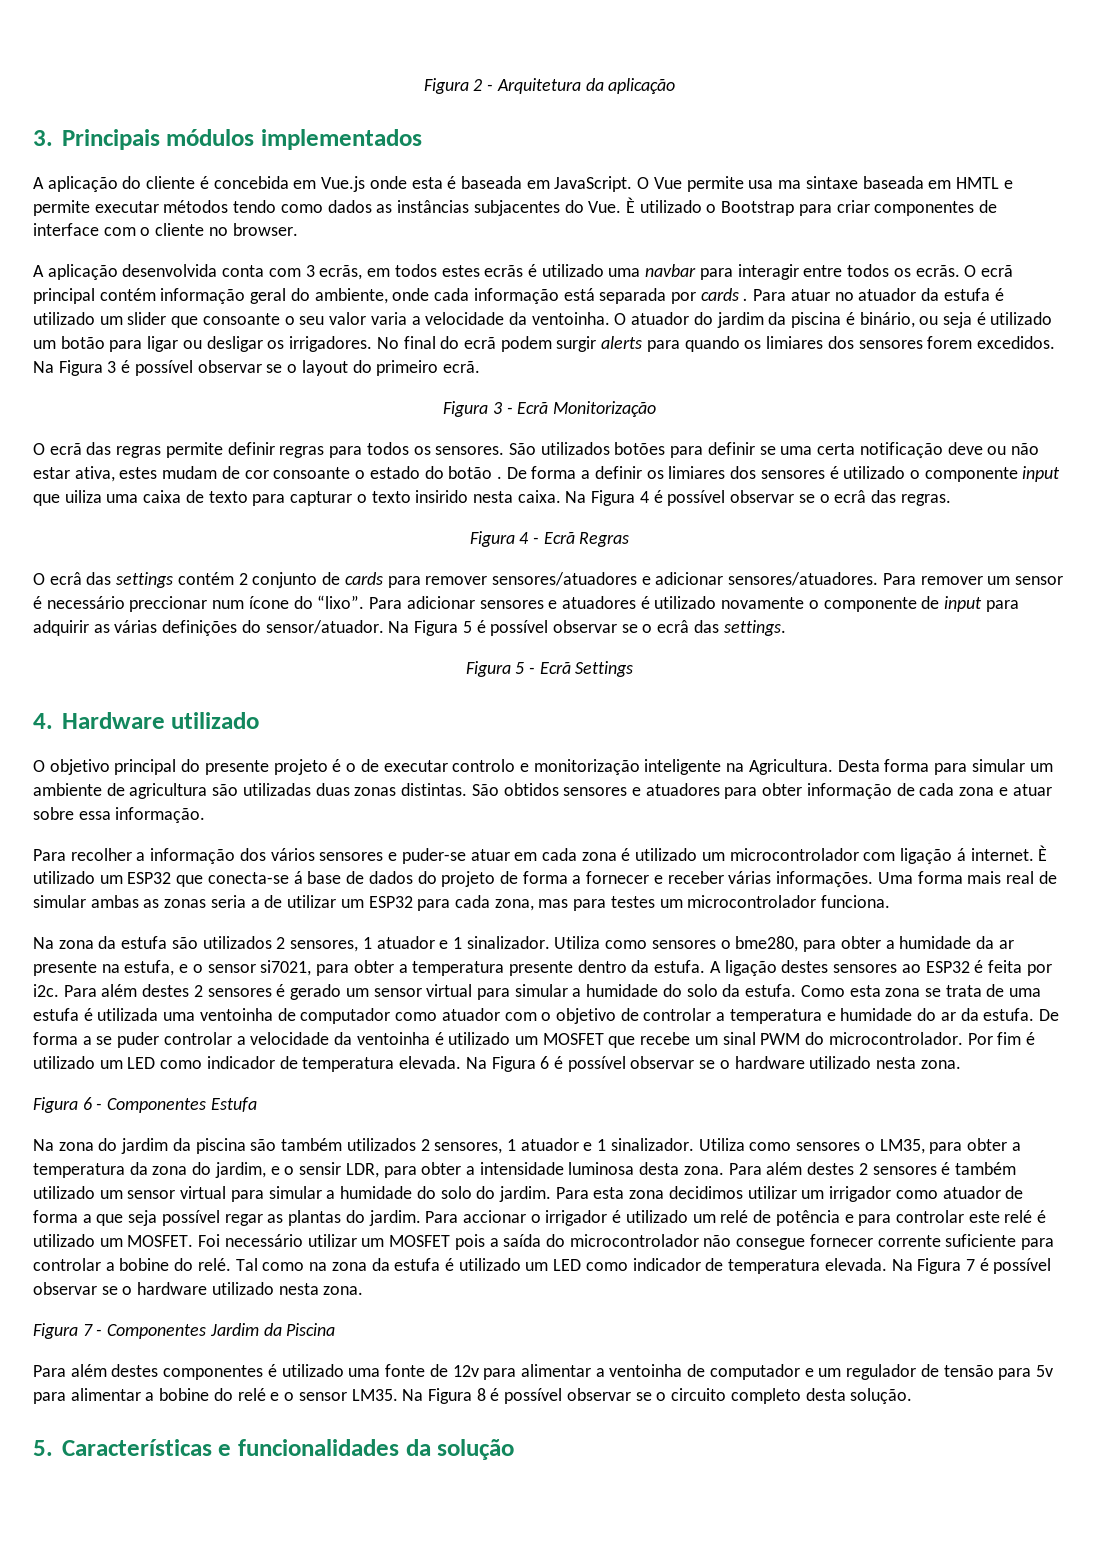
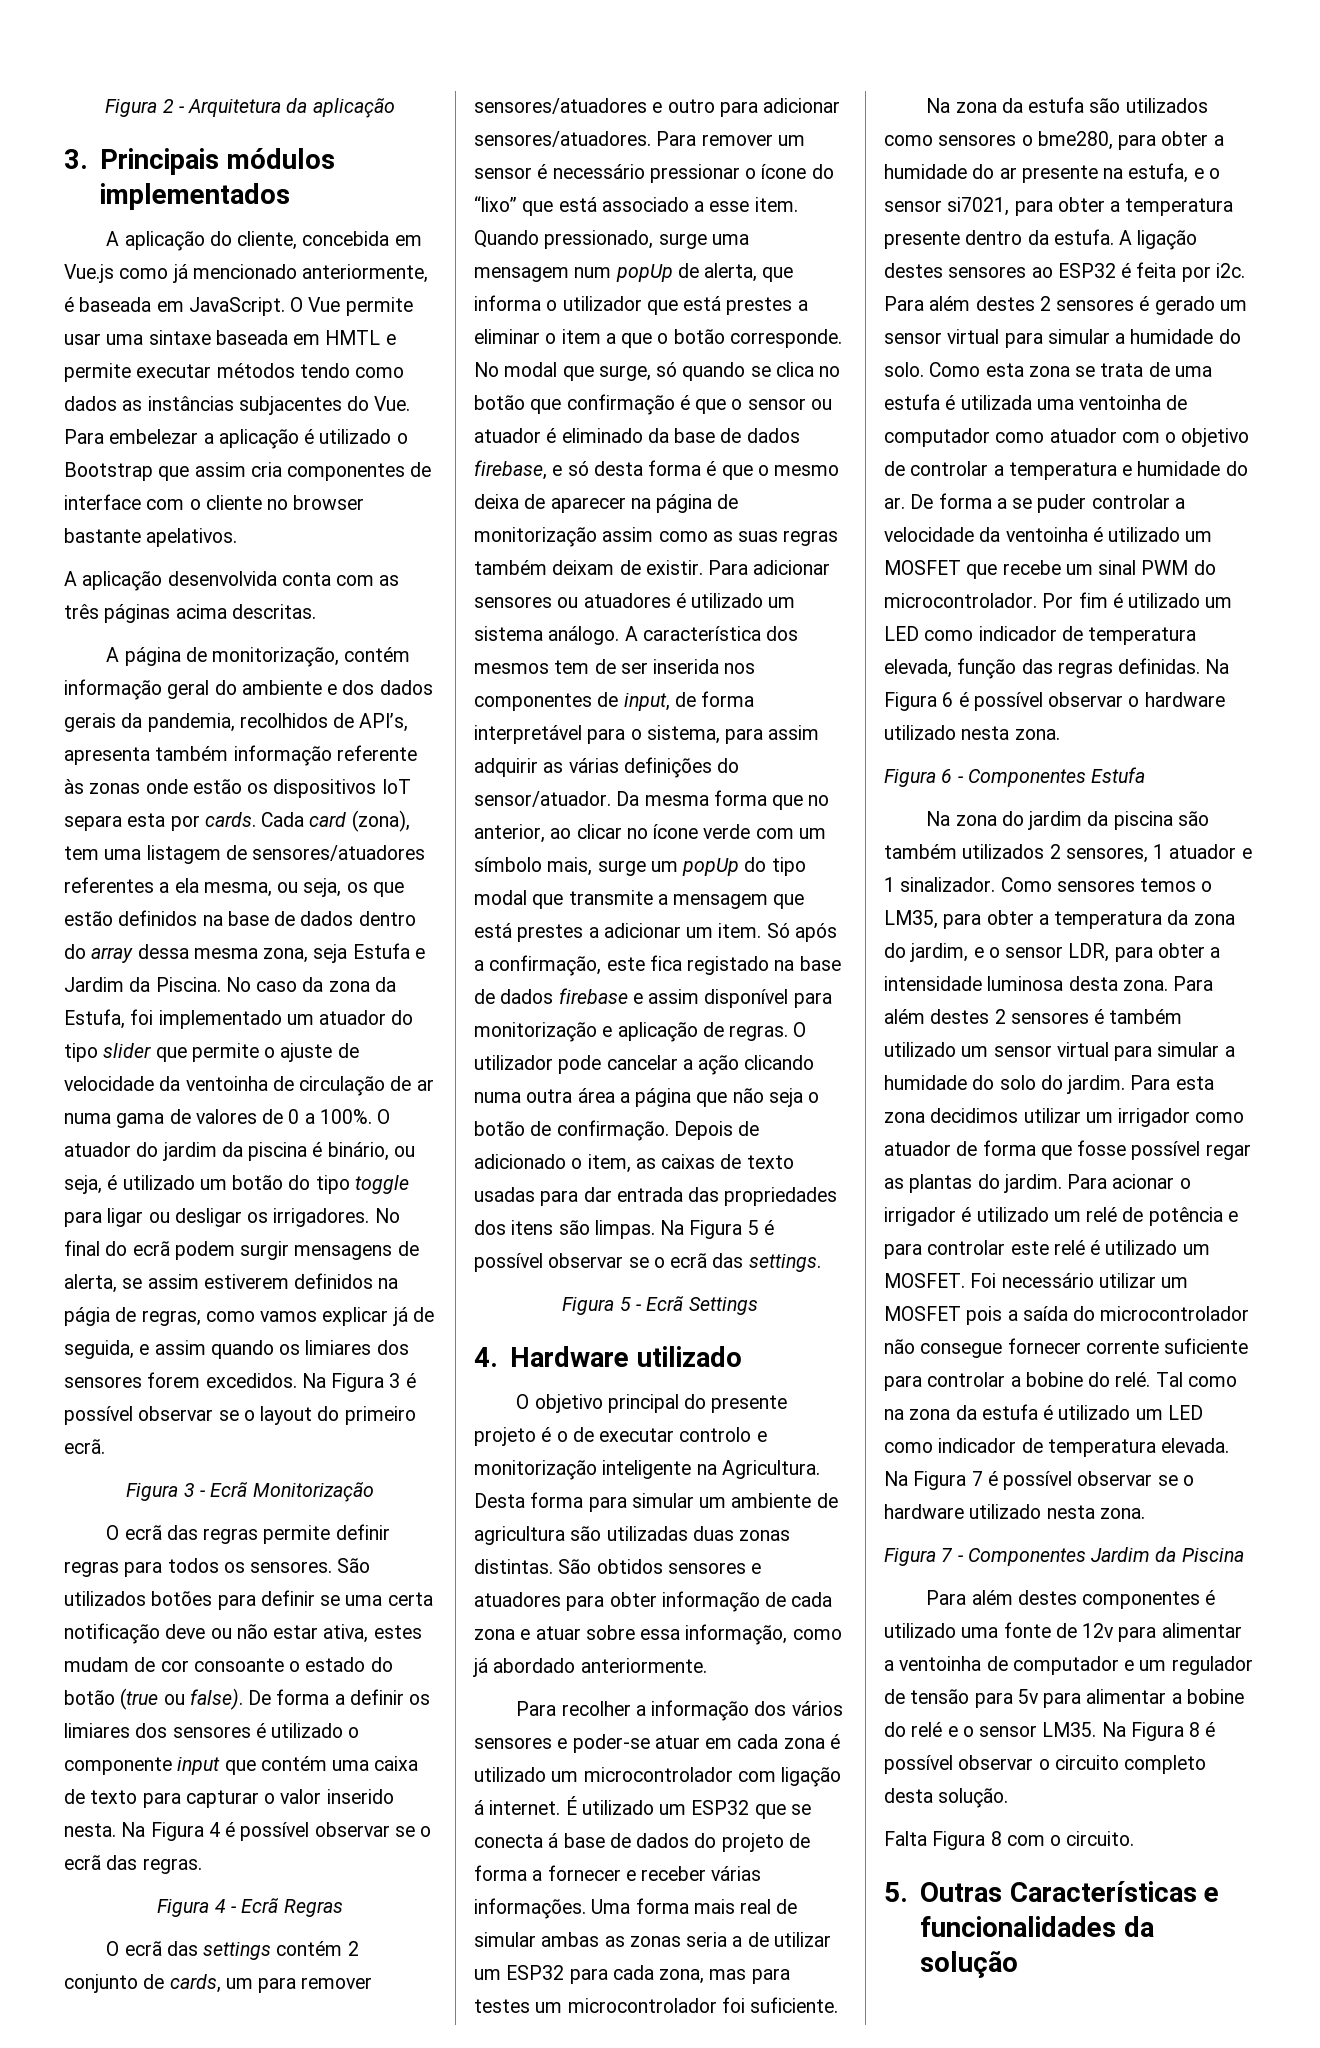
[146,176,209,189] cliente é -> [237,231,298,250] cliente,
[369,176,443,189] onde esta -> [119,264,429,283] como já mencionado anteriormente,
[748,180,802,189] usa ma -> [64,333,144,345] usar uma
[625,197,870,216] È utilizado o Bootstrap para criar -> [64,429,408,449] [64,462,282,481] Para embelezar a aplicação é utilizado o Bootstrap que assim cria
[232,223,298,236] browser. -> [293,495,365,510] [64,528,238,547] browser bastante apelativos.
[305,264,1013,280] [33,288,1004,304] [33,312,610,328] 3 ecrãs, em todos estes ecrãs é utilizado uma navbar para interagir entre todos os ecrãs. O ecrã principal contém informação geral do ambiente, onde cada informação está separada por cards . Para atuar no atuador da estufa é utilizado um slider que consoante o seu valor varia a velocidade da ventoinha. -> [379,575,400,586] [64,604,316,623] [106,647,411,667] [64,679,433,700] [64,713,409,732] [64,745,417,766] [64,779,411,798] [64,810,410,832] [64,845,426,864] [64,877,404,897] [64,910,416,926] [64,943,425,963] [64,977,396,992] [64,1009,414,1029] [64,1043,359,1062] [64,1076,434,1096] [64,1109,372,1128] as três páginas acima descritas. // A página de monitorização, contém informação geral do ambiente e dos dados gerais da pandemia, recolhidos de API’s, apresenta também informação referente às zonas onde estão os dispositivos IoT separa esta por cards. Cada card (zona), tem uma listagem de sensores/atuadores referentes a ela mesma, ou seja, os que estão definidos na base de dados dentro do array dessa mesma zona, seja Estufa e Jardim da Piscina. No caso da zona da Estufa, foi implementado um atuador do tipo slider que permite o ajuste de velocidade da ventoinha de circulação de ar numa gama de valores de 0 a 100%.
[942,312,972,328] seja -> [64,1175,102,1194] seja,
(105, 342) none -> [288,1175,409,1194] do tipo toggle
[601,336,680,352] alerts para -> [294,1241,419,1260] [64,1273,399,1293] [64,1307,434,1326] [64,1340,206,1359] mensagens de alerta, se assim estiverem definidos na págia de regras, como vamos explicar já de seguida, e assim
[496,476,502,479] . -> [120,1688,243,1710] (true ou false).
[64,490,102,503] uiliza -> [260,1756,327,1771] contém
[371,490,561,503] texto insirido nesta caixa. -> [280,1789,394,1804] [64,1823,116,1837] valor inserido nesta.
[834,490,867,503] ecrâ -> [64,1855,101,1870] ecrã
[49,572,82,585] ecrâ -> [124,1941,162,1956] ecrã
[344,572,383,585] cards -> [169,1974,253,1993] cards, um
(651, 580) none -> [667,99,758,117] outro para
[129,595,365,612] preccionar num ícone do “lixo”. -> [649,164,834,183] [474,196,798,216] [474,230,749,249] [474,263,794,282] [474,295,808,315] [474,329,842,348] [474,362,841,381] [474,394,832,415] [474,428,800,443] [474,460,840,480] [474,494,739,513] [474,527,839,547] [474,560,703,575] pressionar o ícone do “lixo” que está associado a esse item. Quando pressionado, surge uma mensagem num popUp de alerta, que informa o utilizador que está prestes a eliminar o item a que o botão corresponde. No modal que surge, só quando se clica no botão que confirmação é que o sensor ou atuador é eliminado da base de dados firebase, e só desta forma é que o mesmo deixa de aparecer na página de monitorização assim como as suas regras também deixam de existir.
[548,600,558,609] e -> [557,597,579,608] ou
[721,596,1019,612] novamente o componente de input para -> [768,597,796,608] [474,626,799,645] [474,659,756,674] [474,691,755,711] [474,725,820,744] um sistema análogo. A característica dos mesmos tem de ser inserida nos componentes de input, de forma interpretável para o sistema, para assim
(384, 627) none -> [616,790,830,810] [474,824,826,843] [474,857,806,876] [474,890,805,909] [474,923,837,942] [474,955,841,976] [474,988,832,1008] [474,1022,807,1042] [474,1055,815,1075] [474,1088,820,1107] [474,1120,760,1141] [474,1154,794,1173] [474,1187,838,1206] [474,1220,655,1239] Da mesma forma que no anterior, ao clicar no ícone verde com um símbolo mais, surge um popUp do tipo modal que transmite a mensagem que está prestes a adicionar um item. Só após a confirmação, este fica registado na base de dados firebase e assim disponível para monitorização e aplicação de regras. O utilizador pode cancelar a ação clicando numa outra área a página que não seja o botão de confirmação. Depois de adicionado o item, as caixas de texto usadas para dar entrada das propriedades dos itens são limpas.
[657,620,690,633] ecrâ -> [670,1253,708,1268] ecrã
[115,807,206,823] informação. -> [685,1624,842,1645] [473,1658,707,1677] informação, como já abordado anteriormente.
[401,848,466,864] puder-se -> [572,1734,650,1753] poder-se
[1038,845,1048,861] È -> [565,1796,577,1815] É
[207,872,289,884] conecta-se -> [790,1804,811,1815] [474,1834,543,1848] se conecta
[821,895,891,908] funciona. -> [721,1997,839,2013] foi suficiente.
[276,936,601,952] 2 sensores, 1 atuador e 1 sinalizador. Utiliza -> (1208, 105) none
[975,936,994,949] da -> [972,164,995,179] do
[686,984,797,997] solo da estufa. -> [884,362,924,377] solo.
[940,1008,1035,1021] ar da estufa. -> [884,497,905,509] ar.
[399,1056,462,1069] elevada. -> [884,658,1201,679] elevada, função das regras definidas.
[699,1060,716,1069] se -> (1124, 699) none
[698,1138,861,1151] Utiliza como sensores -> [1000,877,1197,892] Como sensores temos
[299,1162,342,1175] sensir -> [1005,946,1064,958] sensor
[82,1210,158,1226] a que seja -> [1040,1140,1127,1160] que fosse
[462,1210,526,1223] accionar -> [1112,1174,1175,1189] acionar
[635,1392,652,1401] se -> (1034, 1762) none
(913, 1396) none -> [884,1831,1135,1850] // Falta Figura 8 com o circuito.
(53, 1448) none -> [920,1882,1003,1902] Outras

